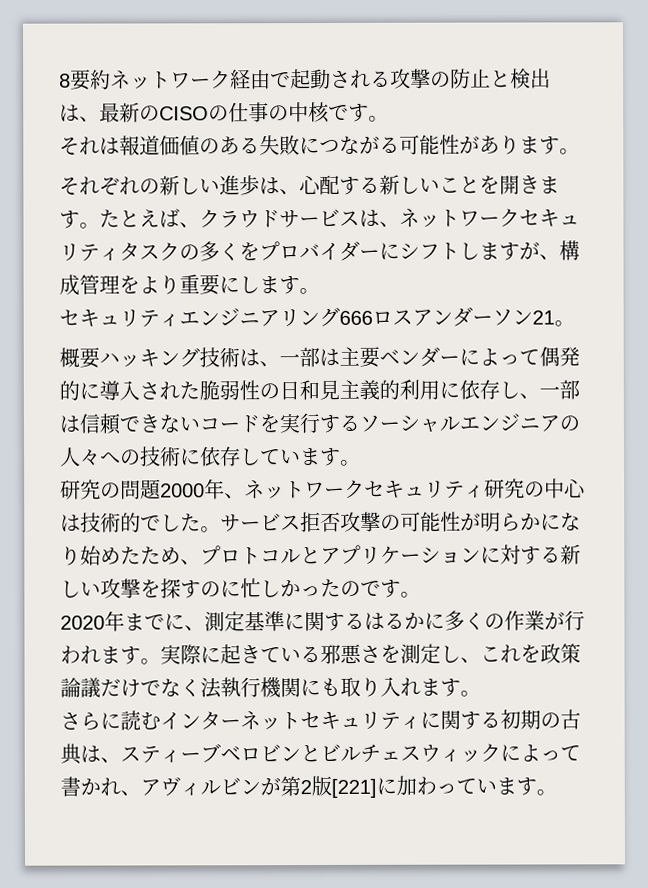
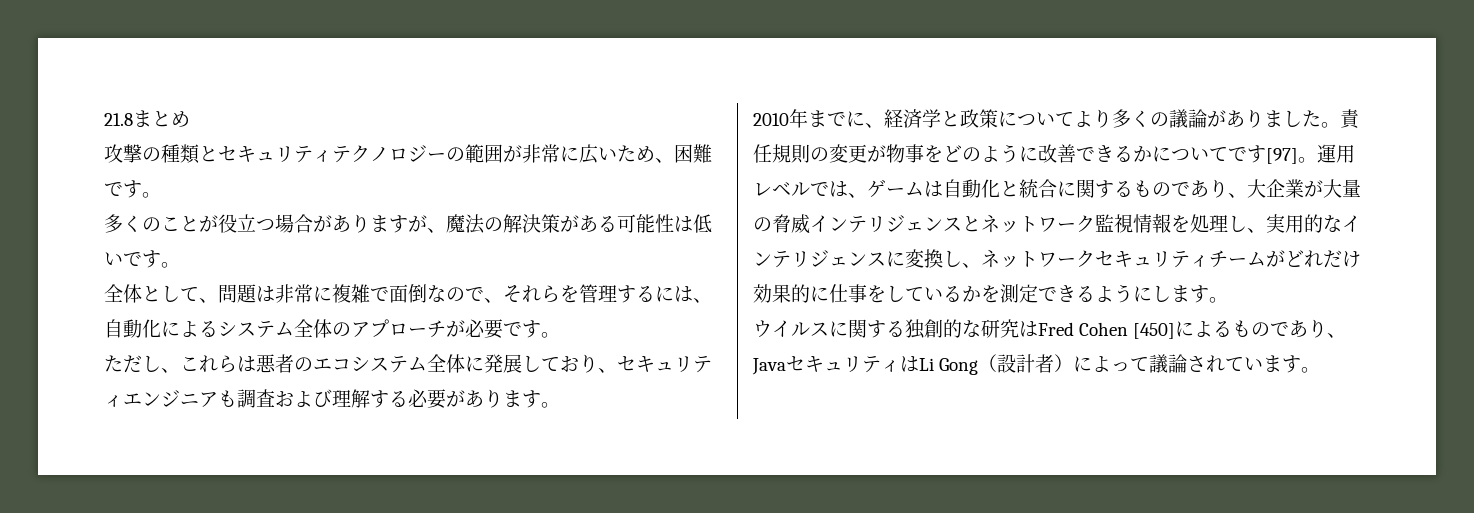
[59,68,551,91] [59,101,389,124] [59,134,580,156] [59,174,560,196] [59,207,580,229] [59,240,580,262] [59,274,320,296] [59,306,575,328] [59,346,580,369] [59,379,580,401] [59,413,580,435] [60,446,361,467] [60,478,587,500] [60,511,581,533] [60,544,581,566] [60,578,421,599] [60,610,585,632] [60,643,581,665] [60,676,481,699] [60,709,581,731] [60,743,581,765] [60,775,457,798] 8要約ネットワーク経由で起動される攻撃の防止と検出は、最新のCISOの仕事の中核です。 // それは報道価値のある失敗につながる可能性があります。 // それぞれの新しい進歩は、心配する新しいことを開きます。たとえば、クラウドサービスは、ネットワークセキュリティタスクの多くをプロバイダーにシフトしますが、構成管理をより重要にします。 // セキュリティエンジニアリング666ロスアンダーソン21。 // 概要ハッキング技術は、一部は主要ベンダーによって偶発的に導入された脆弱性の日和見主義的利用に依存し、一部は信頼できないコードを実行するソーシャルエンジニアの人々への技術に依存しています。 // 研究の問題2000年、ネットワークセキュリティ研究の中心は技術的でした。サービス拒否攻撃の可能性が明らかになり始めたため、プロトコルとアプリケーションに対する新しい攻撃を探すのに忙しかったのです。 // 2020年までに、測定基準に関するはるかに多くの作業が行われます。実際に起きている邪悪さを測定し、これを政策論議だけでなく法執行機関にも取り入れます。 // さらに読むインターネットセキュリティに関する初期の古典は、スティーブベロビンとビルチェスウィックによって書かれ、アヴィルビンが第2版[221]に加わっ -> [104,110,190,127] [104,144,712,164] [104,180,161,198] [104,214,712,234] [104,250,180,268] [104,284,712,303] [104,319,560,339] [104,354,712,373] [104,389,560,409] [753,109,1360,129] [753,144,1355,164] [753,179,1361,198] [753,213,1361,234] [753,249,1361,268] [753,284,1228,303] [753,319,1347,339] [752,354,1226,375] 21.8まとめ // 攻撃の種類とセキュリティテクノロジーの範囲が非常に広いため、困難です。 // 多くのことが役立つ場合がありますが、魔法の解決策がある可能性は低いです。 // 全体として、問題は非常に複雑で面倒なので、それらを管理するには、自動化によるシステム全体のアプローチが必要です。 // ただし、これらは悪者のエコシステム全体に発展しており、セキュリティエンジニアも調査および理解する必要があります。 // 2010年までに、経済学と政策についてより多くの議論がありました。責任規則の変更が物事をどのように改善できるかについてです[97]。運用レベルでは、ゲームは自動化と統合に関するものであり、大企業が大量の脅威インテリジェンスとネットワーク監視情報を処理し、実用的なインテリジェンスに変換し、ネットワークセキュリティチームがどれだけ効果的に仕事をしているかを測定できるようにします。 // ウイルスに関する独創的な研究はFred Cohen [450]によるものであり、JavaセキュリティはLi Gong（設計者）によって議論され

